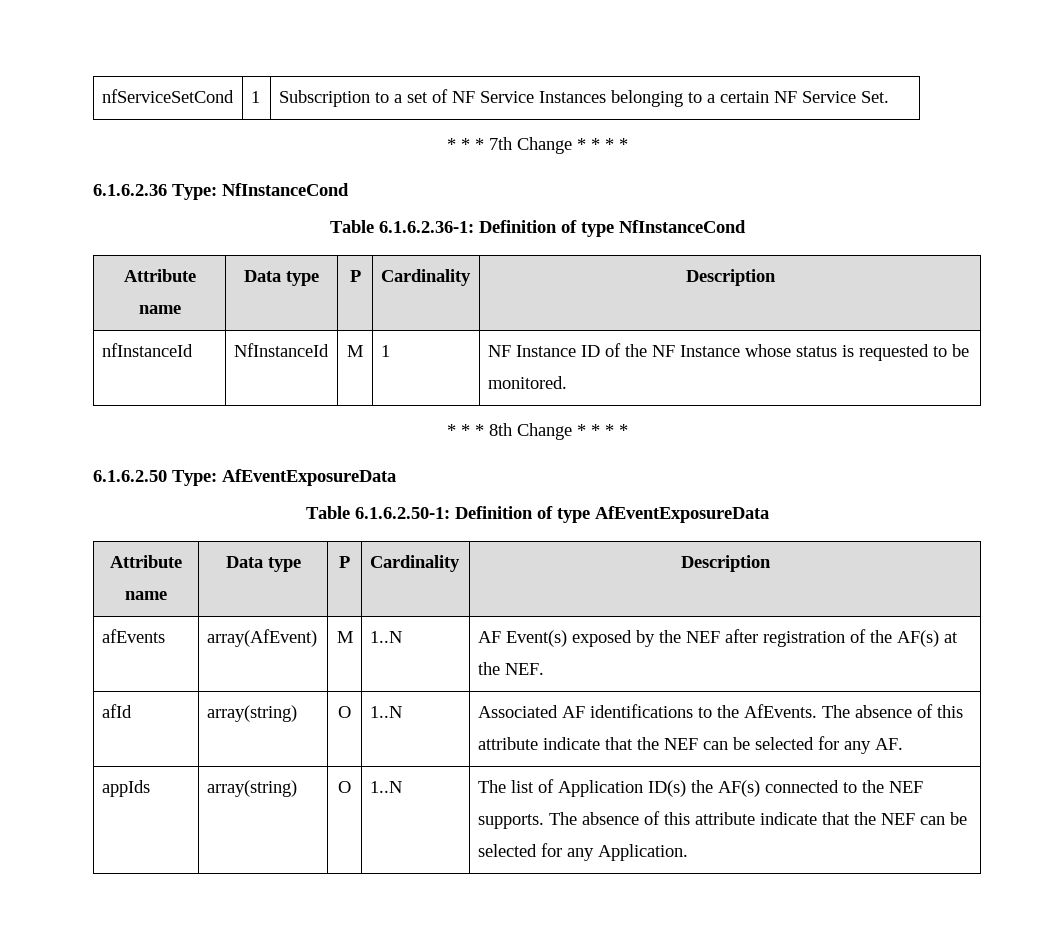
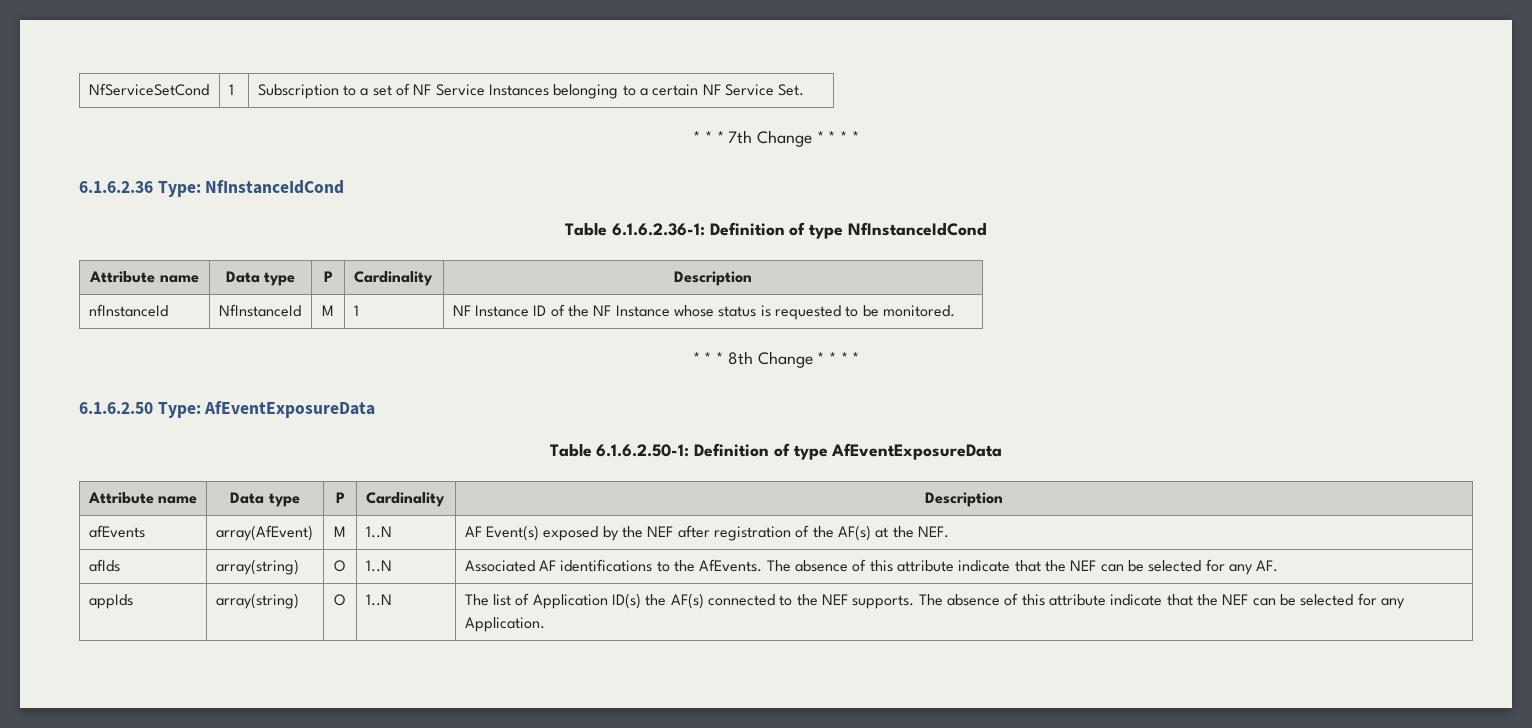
[101,89,234,103] nfServiceSetCond -> [88,83,209,96] NfServiceSetCond
[222,183,349,196] NfInstanceCond -> [205,180,345,194] NfInstanceIdCond
[618,220,746,233] NfInstanceCond -> [847,222,987,236] NfInstanceIdCond
[101,704,132,718] afId -> [88,559,120,572] afIds

